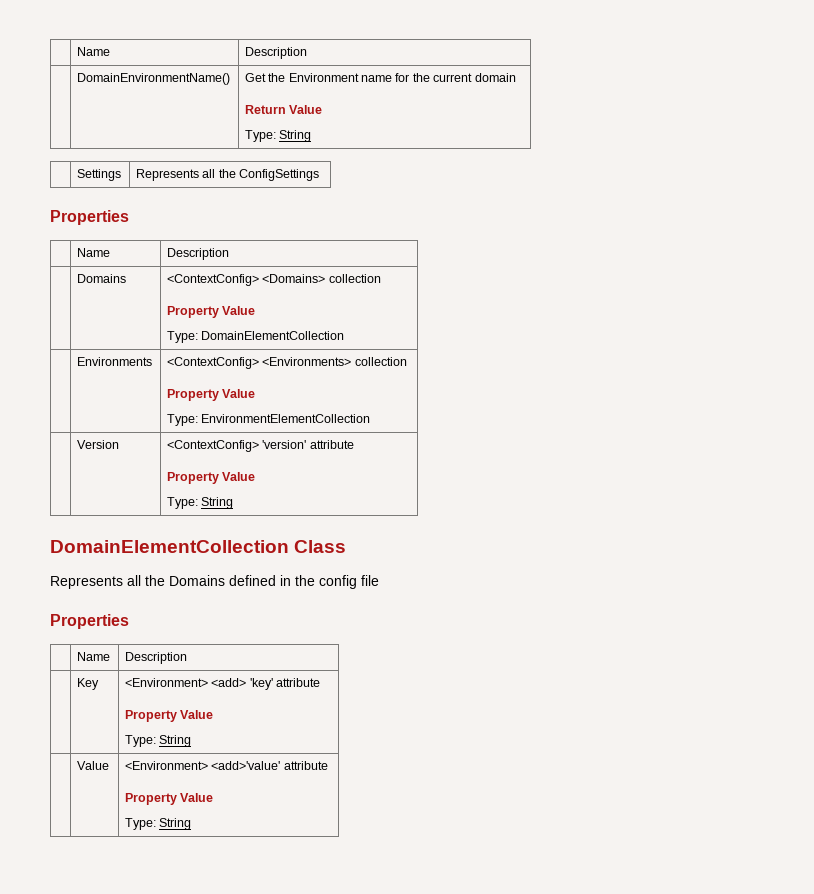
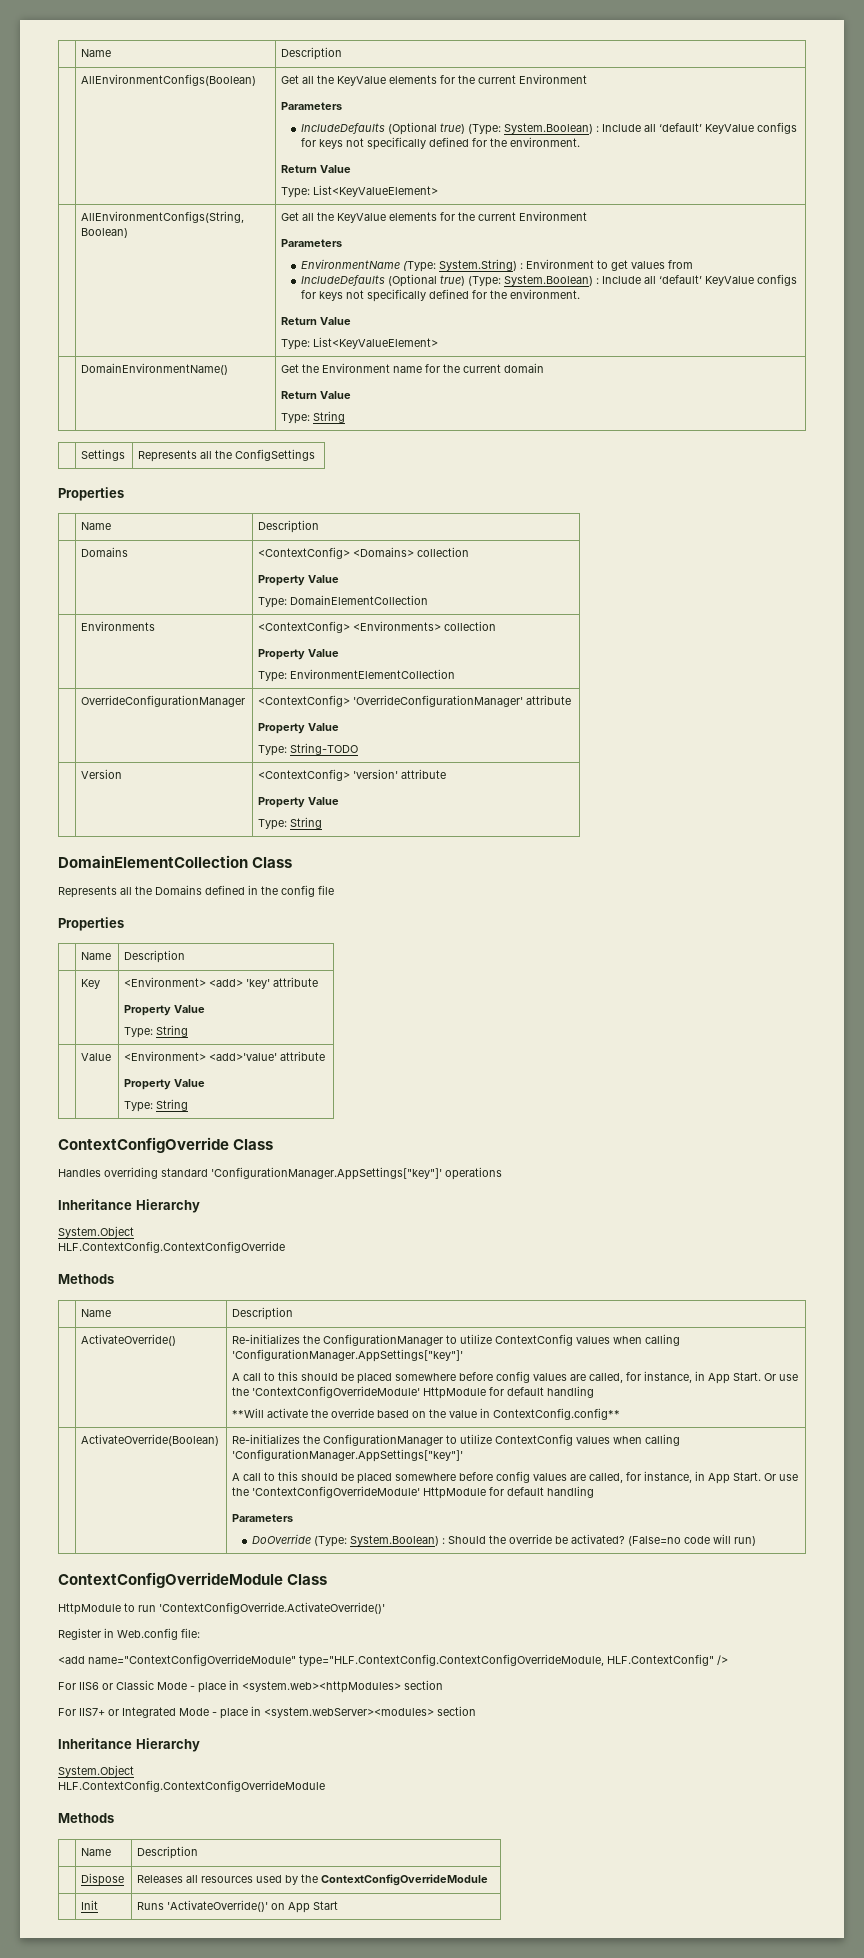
[76,47,110,56] [244,47,307,59] | Name | Description -> [80,49,111,57] [280,47,342,60] [80,74,256,86] [280,74,587,86] [280,102,342,110] [301,122,798,135] [301,137,581,150] [280,165,351,173] [280,185,438,198] [80,211,244,223] [80,228,128,238] [280,211,587,223] [280,239,342,247] [301,259,694,272] [301,274,798,287] [301,289,581,302] [280,317,351,325] [280,337,438,350] | Name | Description // | AllEnvironmentConfigs(Boolean) | Get all the KeyValue elements for the current Environment // Parameters // IncludeDefaults (Optional true) (Type: System.Boolean) : Include all ‘default’ KeyValue configs for keys not specifically defined for the environment. // Return Value // Type: List<KeyValueElement> // | AllEnvironmentConfigs(String, Boolean) | Get all the KeyValue elements for the current Environment // Parameters // EnvironmentName (Type: System.String) : Environment to get values from // IncludeDefaults (Optional true) (Type: System.Boolean) : Include all ‘default’ KeyValue configs for keys not specifically defined for the environment. // Return Value // Type: List<KeyValueElement>
(371, 418) none -> [80,695,245,707] [257,695,571,707] [257,723,339,734] [257,743,358,756] // | OverrideConfigurationManager | <ContextConfig> 'OverrideConfigurationManager' attribute // Property Value // Type: String-TODO
(192, 824) none -> [58,1137,274,1153] [58,1167,502,1180] [58,1199,200,1213] [58,1226,134,1238] [58,1241,285,1253] [58,1274,114,1284] [80,1309,111,1317] [231,1307,293,1320] [80,1334,176,1346] [231,1334,680,1346] [231,1349,463,1362] [231,1371,798,1384] [231,1386,594,1399] [231,1408,620,1420] [80,1434,219,1446] [231,1434,680,1446] [231,1449,463,1462] [231,1471,798,1484] [231,1486,594,1499] [231,1514,293,1522] [252,1534,757,1547] [58,1572,328,1588] [58,1602,385,1615] [58,1628,200,1640] [58,1654,728,1667] [58,1680,443,1693] [58,1706,476,1719] [58,1738,200,1752] [58,1765,134,1777] [58,1780,325,1792] [58,1813,114,1823] [80,1848,111,1856] [136,1846,198,1859] [80,1873,124,1886] [136,1874,488,1886] [80,1900,98,1910] [136,1900,338,1913] // ContextConfigOverride Class // Handles overriding standard 'ConfigurationManager.AppSettings["key"]' operations // Inheritance Hierarchy // System.Object // HLF.ContextConfig.ContextConfigOverride // Methods // | Name | Description // | ActivateOverride() | Re-initializes the ConfigurationManager to utilize ContextConfig values when calling 'ConfigurationManager.AppSettings["key"]' // A call to this should be placed somewhere before config values are called, for instance, in App Start. Or use the 'ContextConfigOverrideModule' HttpModule for default handling // **Will activate the override based on the value in ContextConfig.config** // | ActivateOverride(Boolean) | Re-initializes the ConfigurationManager to utilize ContextConfig values when calling 'ConfigurationManager.AppSettings["key"]' // A call to this should be placed somewhere before config values are called, for instance, in App Start. Or use the 'ContextConfigOverrideModule' HttpModule for default handling // Parameters // DoOverride (Type: System.Boolean) : Should the override be activated? (False=no code will run) // ContextConfigOverrideModule Class // HttpModule to run 'ContextConfigOverride.ActivateOverride()' // Register in Web.config file: // <add name="ContextConfigOverrideModule" type="HLF.ContextConfig.ContextConfigOverrideModule, HLF.ContextConfig" /> // For IIS6 or Classic Mode - place in <system.web><httpModules> section // For IIS7+ or Integrated Mode - place in <system.webServer><modules> section // Inheritance Hierarchy // System.Object // HLF.ContextConfig.ContextConfigOverrideModule // Methods // | Name | Description // | Dispose | Releases all resources used by the ContextConfigOverrideModule // | Init | Runs 'ActivateOverride()' on App Start

